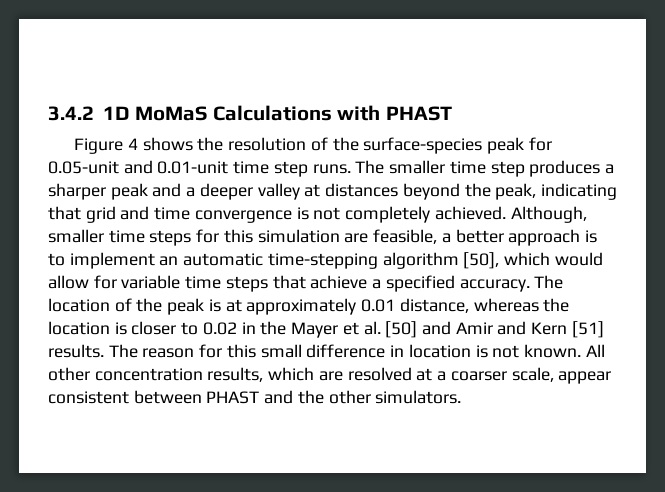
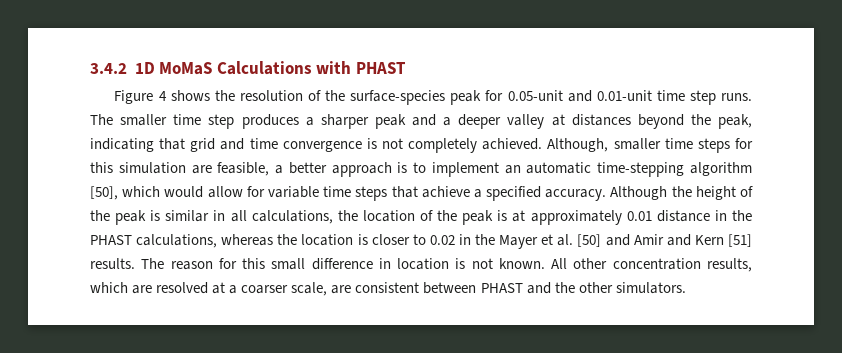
[534,275,564,289] The -> [610,186,753,200] [90,210,358,225] Although the height of the peak is similar in all calculations, the
[399,298,469,313] distance, -> [656,210,752,222] [90,234,218,248] distance in the PHAST calculations,
[558,371,612,384] appear -> [331,285,352,294] are

